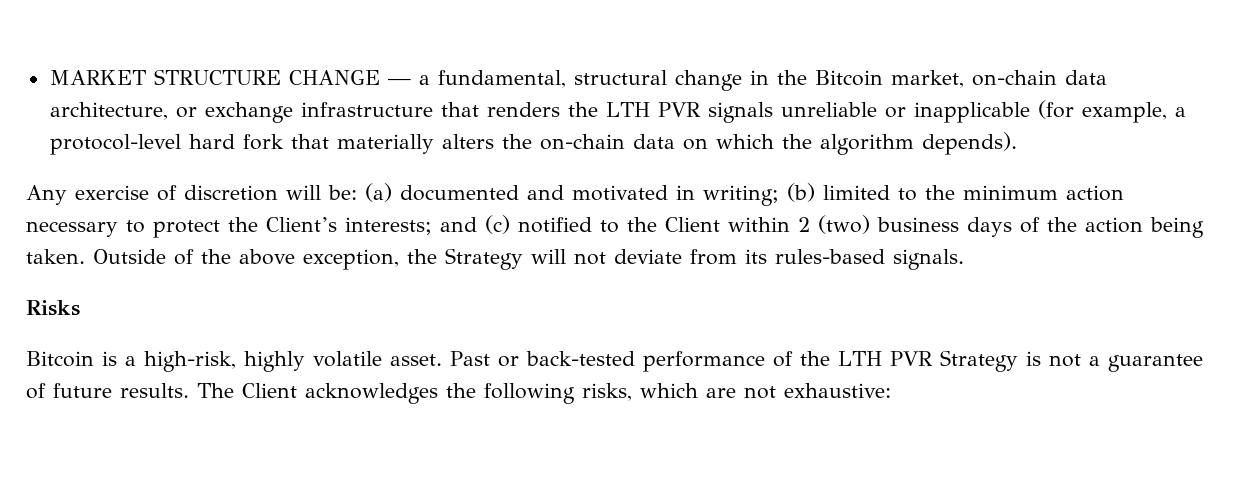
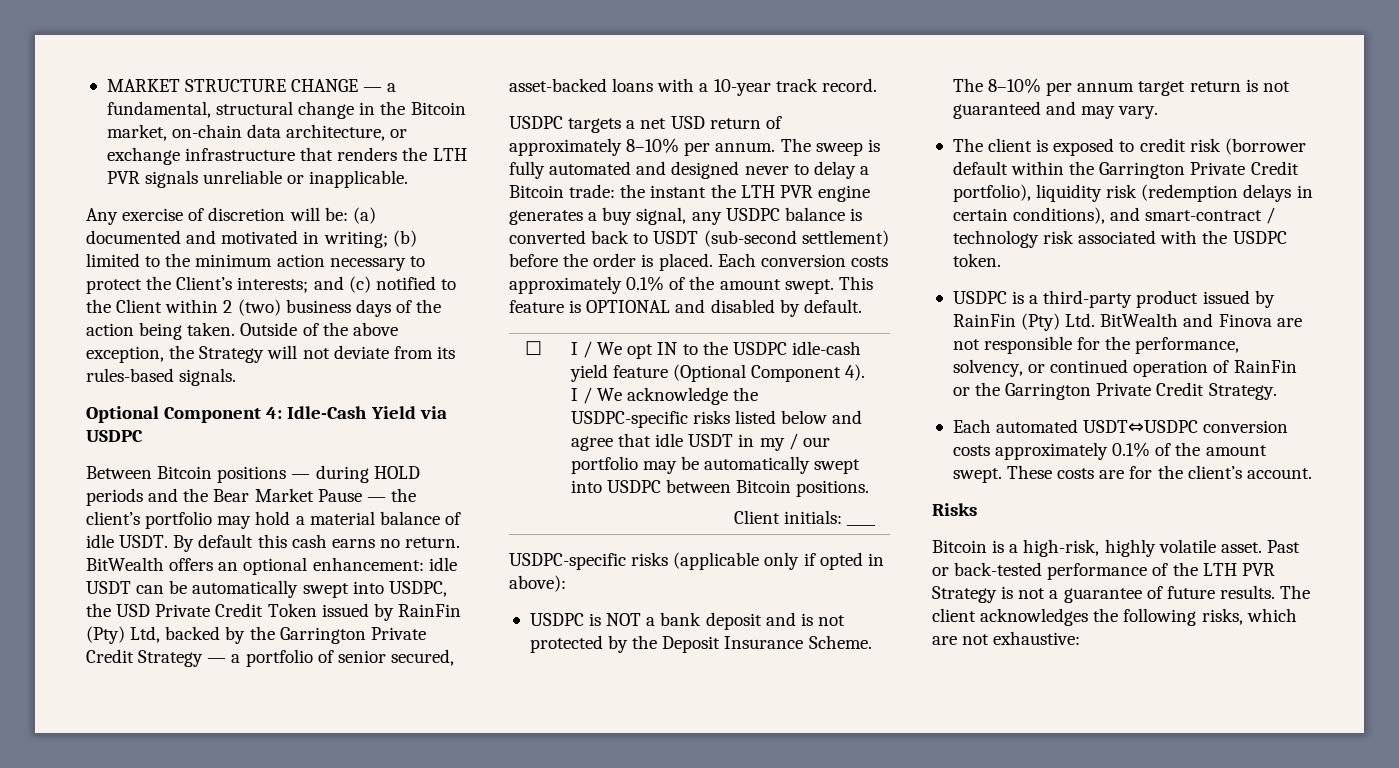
[913,100,1186,123] [49,132,1017,155] inapplicable (for example, a protocol-level hard fork that materially alters the on-chain data on which the algorithm depends). -> [309,170,409,188] inapplicable.
(964, 259) none -> [86,406,447,423] [86,430,143,442] [86,465,420,483] [86,488,416,506] [86,511,461,529] [86,534,461,552] [86,557,457,575] [86,580,447,598] [86,603,461,621] [86,626,426,644] [86,649,454,667] [509,78,877,96] [509,116,782,133] [509,138,880,156] [509,161,869,179] [509,184,870,202] [509,207,862,225] [509,230,889,247] [509,253,888,271] [509,276,873,294] [509,299,862,317] [524,341,542,355] [570,341,861,359] [569,364,866,382] [570,387,759,405] [570,410,863,428] [570,433,830,451] [570,456,861,474] [570,479,870,497] [733,510,842,524] [847,524,877,526] [509,552,884,570] [509,575,566,592] [529,612,845,630] [529,635,872,653] [952,78,1290,96] [952,101,1159,119] [952,138,1306,156] [952,161,1299,179] [952,184,1313,202] [952,207,1276,224] [952,230,1287,248] [952,253,1001,267] [952,290,1275,308] [952,313,1302,331] [952,336,1240,354] [952,359,1297,377] [952,382,1277,400] [952,419,1289,433] [952,442,1267,460] [952,465,1312,483] // Optional Component 4: Idle-Cash Yield via USDPC // Between Bitcoin positions — during HOLD periods and the Bear Market Pause — the client’s portfolio may hold a material balance of idle USDT. By default this cash earns no return. BitWealth offers an optional enhancement: idle USDT can be automatically swept into USDPC, the USD Private Credit Token issued by RainFin (Pty) Ltd, backed by the Garrington Private Credit Strategy — a portfolio of senior secured, asset-backed loans with a 10-year track record. // USDPC targets a net USD return of approximately 8–10% per annum. The sweep is fully automated and designed never to delay a Bitcoin trade: the instant the LTH PVR engine generates a buy signal, any USDPC balance is converted back to USDT (sub-second settlement) before the order is placed. Each conversion costs approximately 0.1% of the amount swept. This feature is OPTIONAL and disabled by default. // ☐ | I / We opt IN to the USDPC idle-cash yield feature (Optional Component 4). I / We acknowledge the USDPC-specific risks listed below and agree that idle USDT in my / our portfolio may be automatically swept into USDPC between Bitcoin positions. // Client initials: ____ // USDPC-specific risks (applicable only if opted in above): // USDPC is NOT a bank deposit and is not protected by the Deposit Insurance Scheme. The 8–10% per annum target return is not guaranteed and may vary. // The client is exposed to credit risk (borrower default within the Garrington Private Credit portfolio), liquidity risk (redemption delays in certain conditions), and smart-contract / technology risk associated with the USDPC token. // USDPC is a third-party product issued by RainFin (Pty) Ltd. BitWealth and Finova are not responsible for the performance, solvency, or continued operation of RainFin or the Garrington Private Credit Strategy. // Each automated USDT⇔USDPC conversion costs approximately 0.1% of the amount swept. These costs are for the client’s account.
[242,383,297,398] Client -> [932,608,976,622] client

